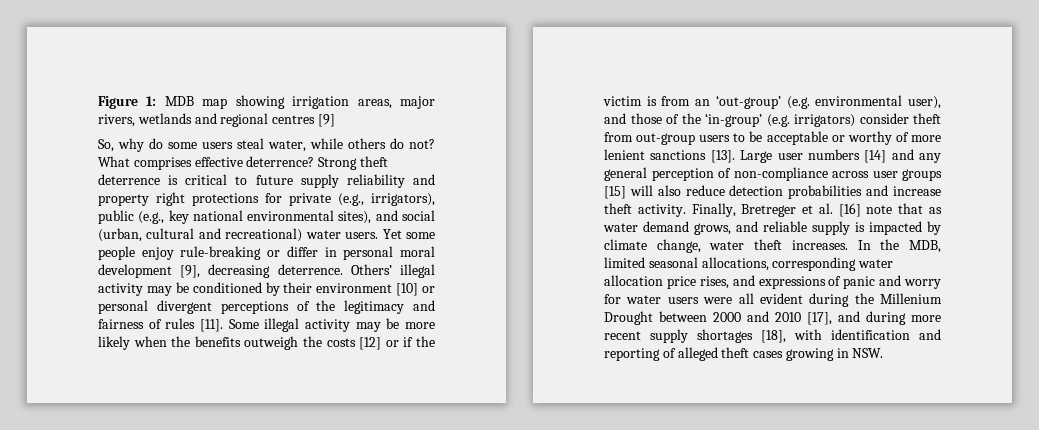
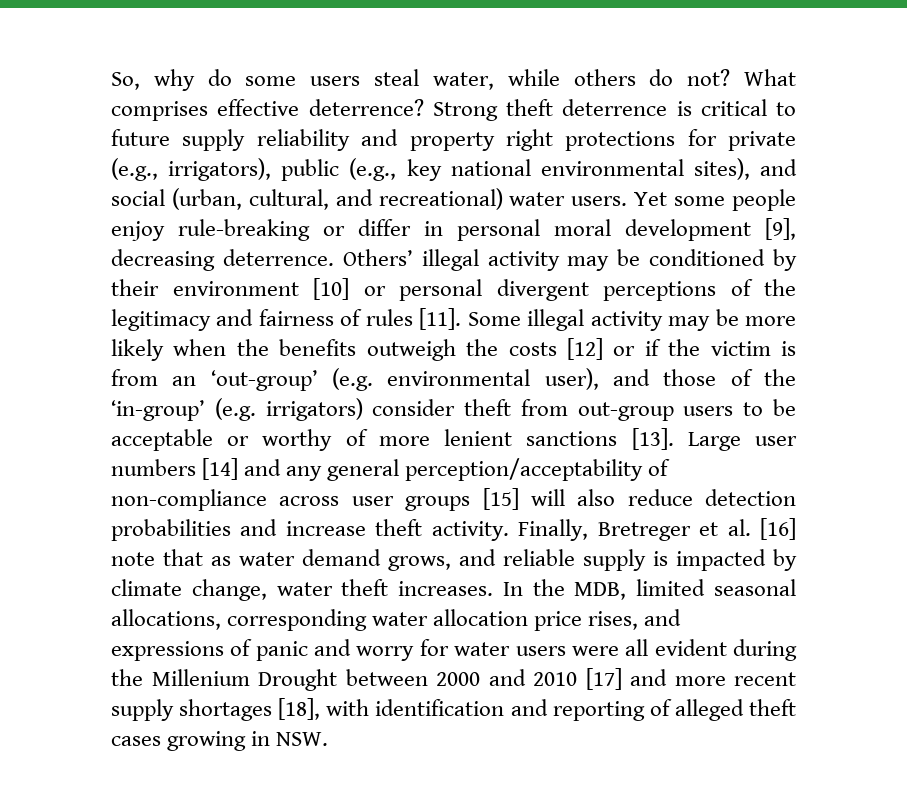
[98,95,435,109] [98,113,335,127] Figure 1: MDB map showing irrigation areas, major rivers, wetlands and regional centres [9] // -> (111, 81) none
[146,228,195,239] cultural -> [248,189,329,210] cultural,
[651,168,714,181] perception -> [405,458,644,481] perception/acceptability
[807,311,906,325] [17], and during -> [585,668,667,690] [17] and

